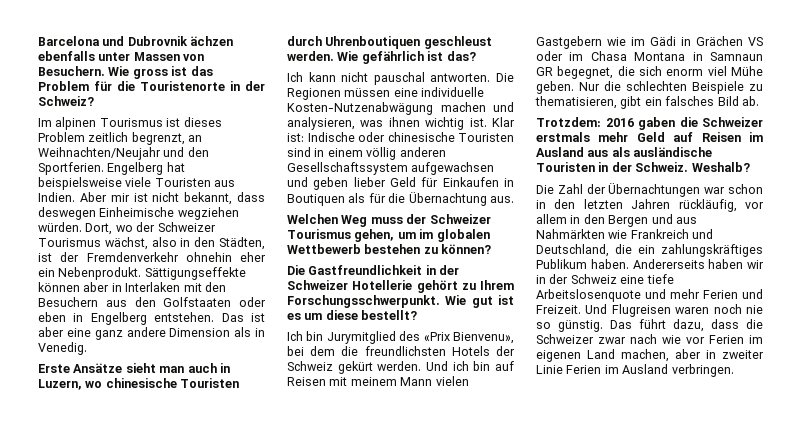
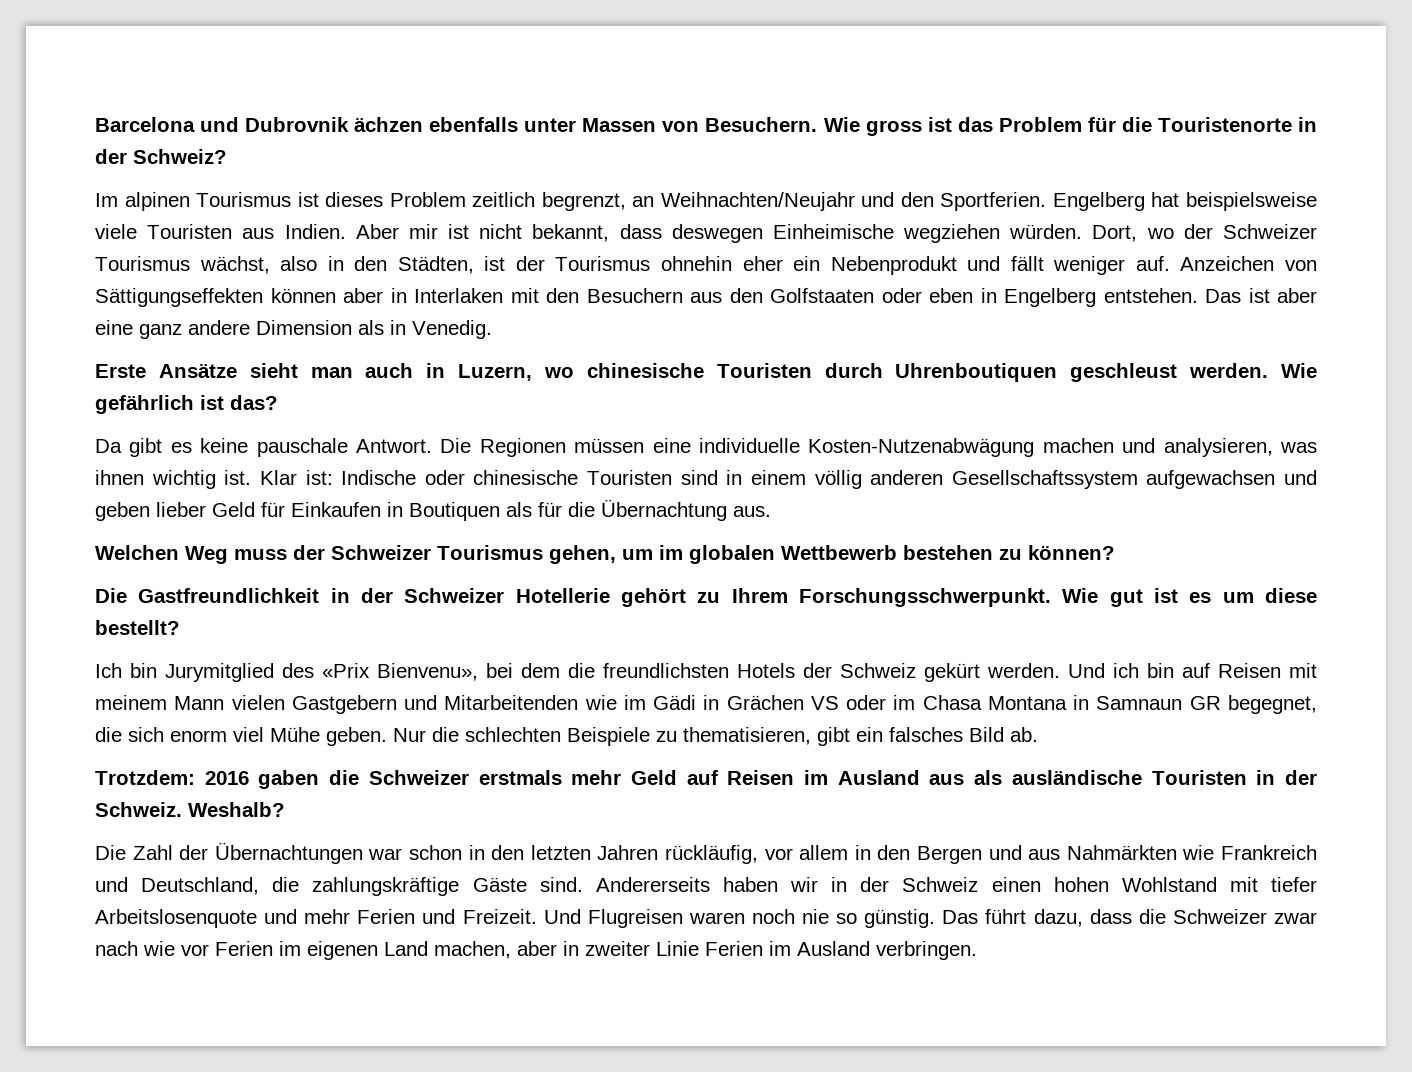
[86,252,179,262] Fremdenverkehr -> [555,256,651,271] Tourismus
[58,267,246,280] Nebenprodukt. Sättigungseffekte -> [830,256,1317,275] [95,288,263,307] Nebenprodukt und fällt weniger auf. Anzeichen von Sättigungseffekten
[287,72,491,85] Ich kann nicht pauschal antworten. -> [95,438,432,457] Da gibt es keine pauschale Antwort.
(602, 42) none -> [404,695,579,710] und Mitarbeitenden
[638,244,763,257] [536,259,629,269] ein zahlungskräftiges Publikum haben. -> [312,877,583,896] zahlungskräftige Gäste sind.
[620,274,674,284] eine tiefe -> [991,877,1317,892] einen hohen Wohlstand mit tiefer

